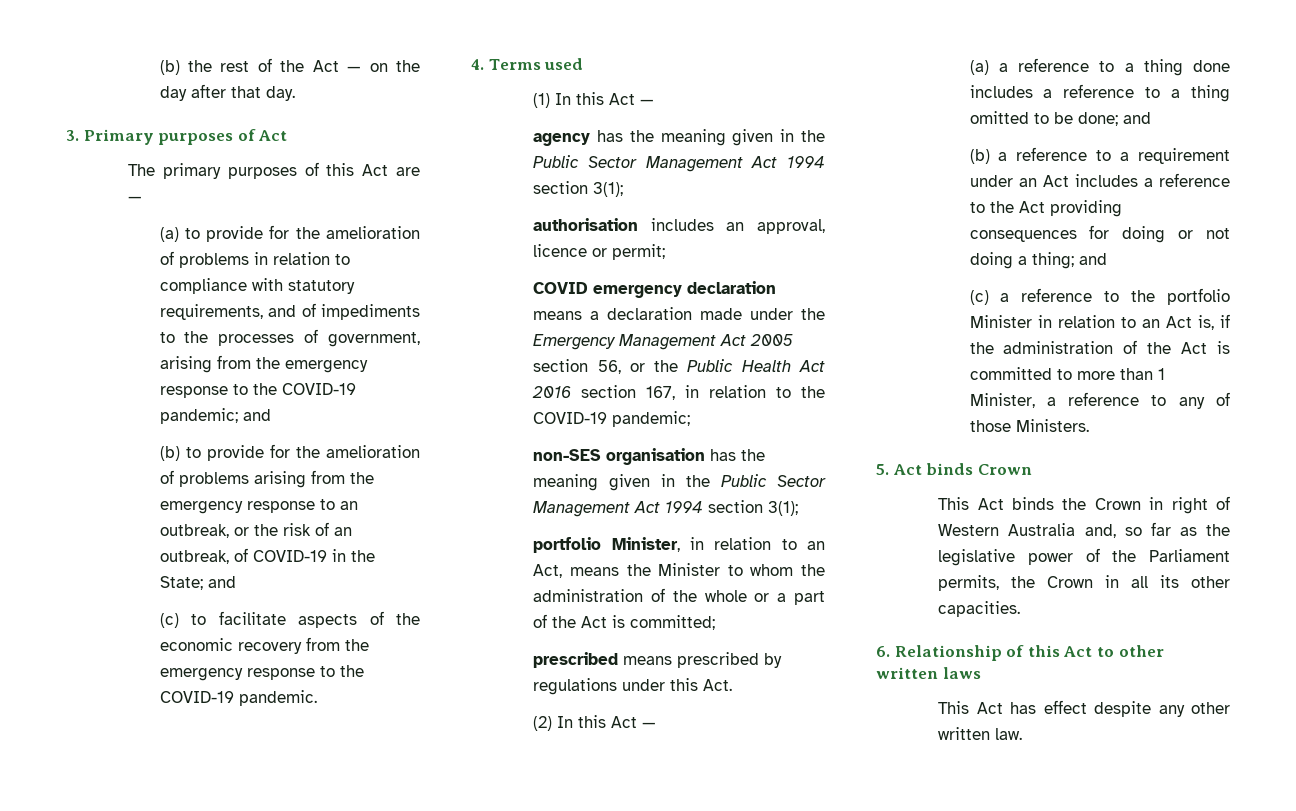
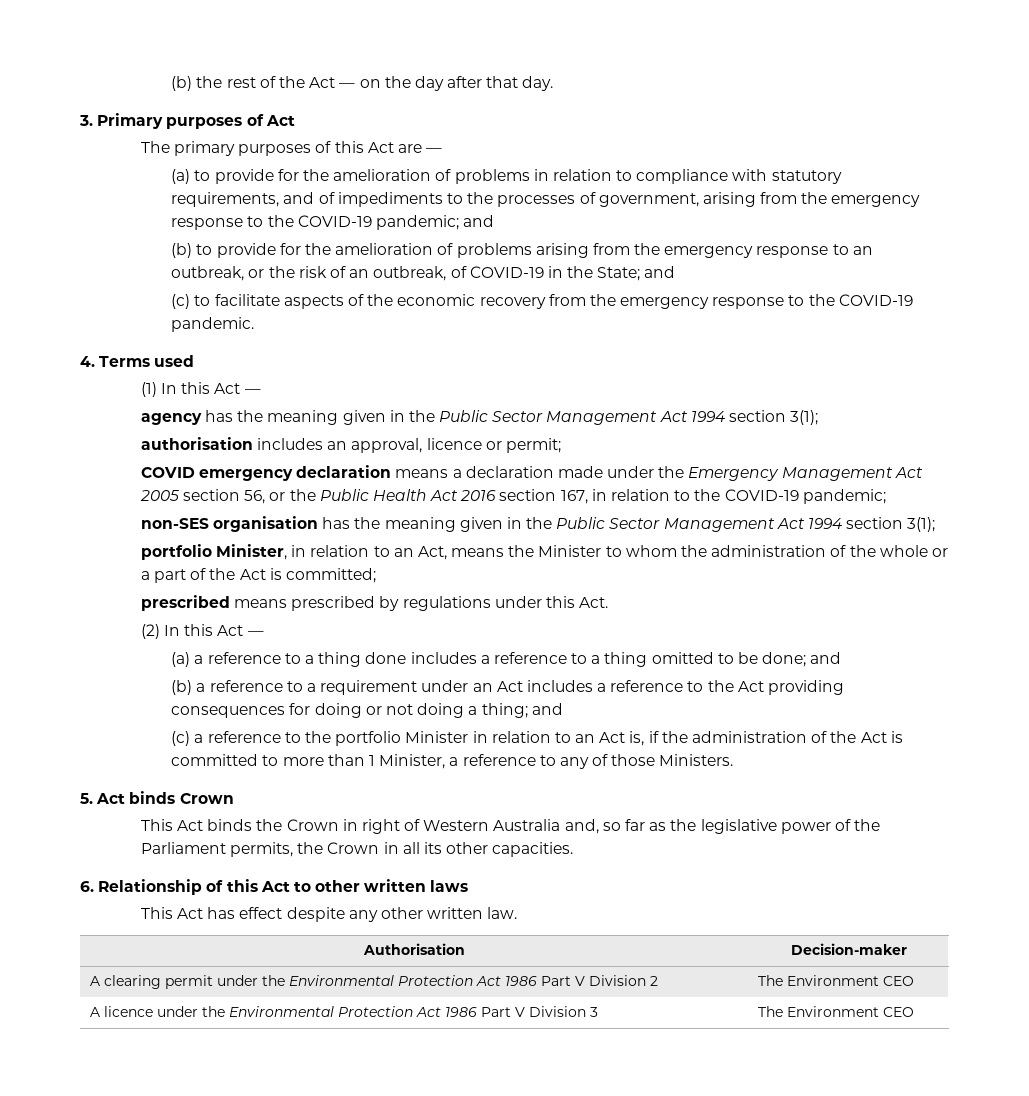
(1023, 734) none -> [363,943,465,955] [790,943,907,955] [89,975,658,989] [757,975,914,986] [89,1006,598,1017] [757,1006,914,1017] // Authorisation | Decision-maker // A clearing permit under the Environmental Protection Act 1986 Part V Division 2 | The Environment CEO // A licence under the Environmental Protection Act 1986 Part V Division 3 | The Environment CEO

